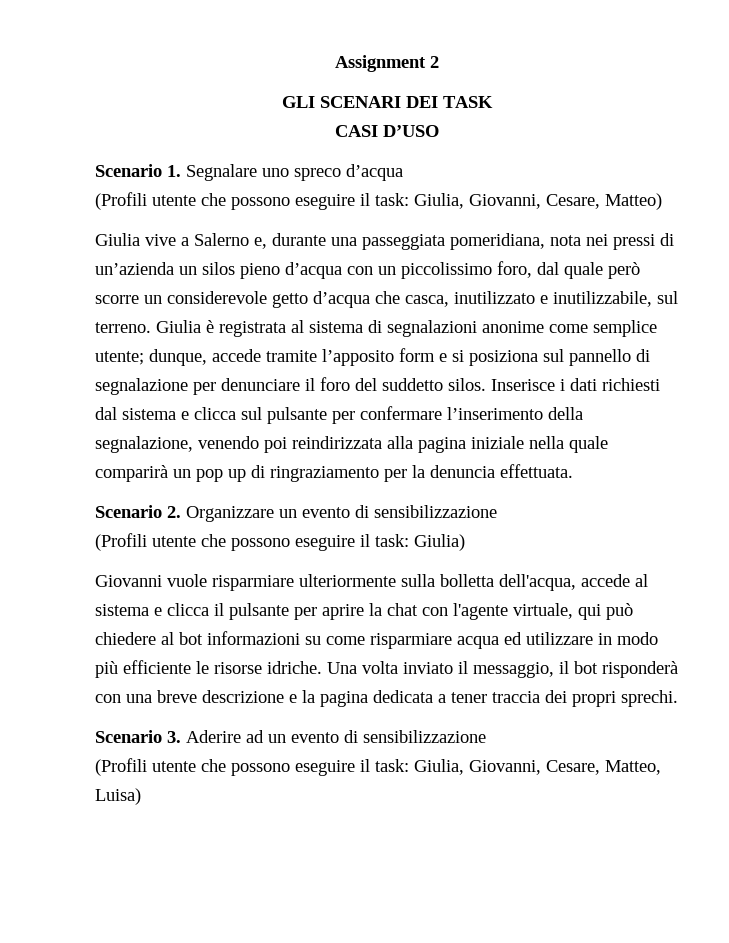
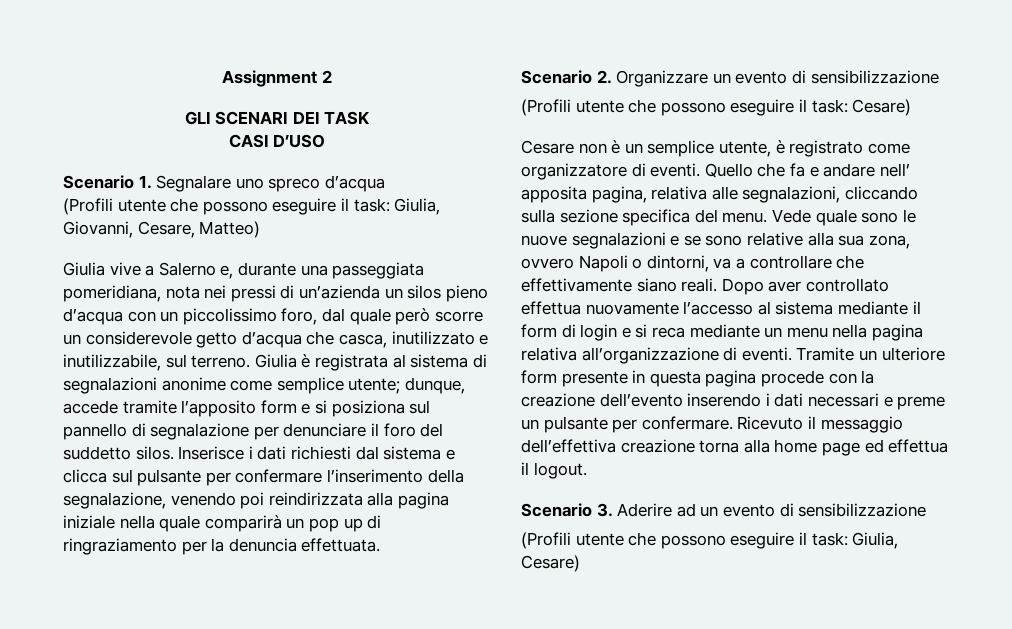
[414,534,465,551] [95,574,648,591] [95,603,633,620] [95,631,658,649] [95,660,678,678] [95,690,678,707] Giulia) // Giovanni vuole risparmiare ulteriormente sulla bolletta dell'acqua, accede al sistema e clicca il pulsante per aprire la chat con l'agente virtuale, qui può chiedere al bot informazioni su come risparmiare acqua ed utilizzare in modo più efficiente le risorse idriche. Una volta inviato il messaggio, il bot risponderà con una breve descrizione e la pagina dedicata a tener traccia dei propri sprechi. -> [852,99,912,116] [521,140,910,157] [521,163,910,180] [521,186,918,203] [521,209,916,226] [521,232,910,249] [521,255,865,272] [521,278,889,295] [521,301,921,315] [521,324,923,341] [521,347,945,364] [521,370,875,387] [521,393,946,410] [521,416,903,433] [521,439,949,456] [521,462,587,479] Cesare) // Cesare non è un semplice utente, è registrato come organizzatore di eventi. Quello che fa e andare nell’ apposita pagina, relativa alle segnalazioni, cliccando sulla sezione specifica del menu. Vede quale sono le nuove segnalazioni e se sono relative alla sua zona, ovvero Napoli o dintorni, va a controllare che effettivamente siano reali. Dopo aver controllato effettua nuovamente l’accesso al sistema mediante il form di login e si reca mediante un menu nella pagina relativa all’organizzazione di eventi. Tramite un ulteriore form presente in questa pagina procede con la creazione dell’evento inserendo i dati necessari e preme un pulsante per confermare. Ricevuto il messaggio dell’effettiva creazione torna alla home page ed effettua il logout.
[469,760,661,775] [95,788,141,805] Giovanni, Cesare, Matteo, Luisa) -> [521,555,580,572] Cesare)

